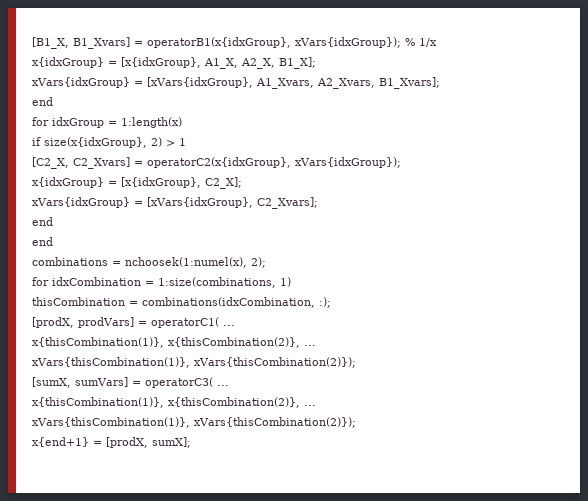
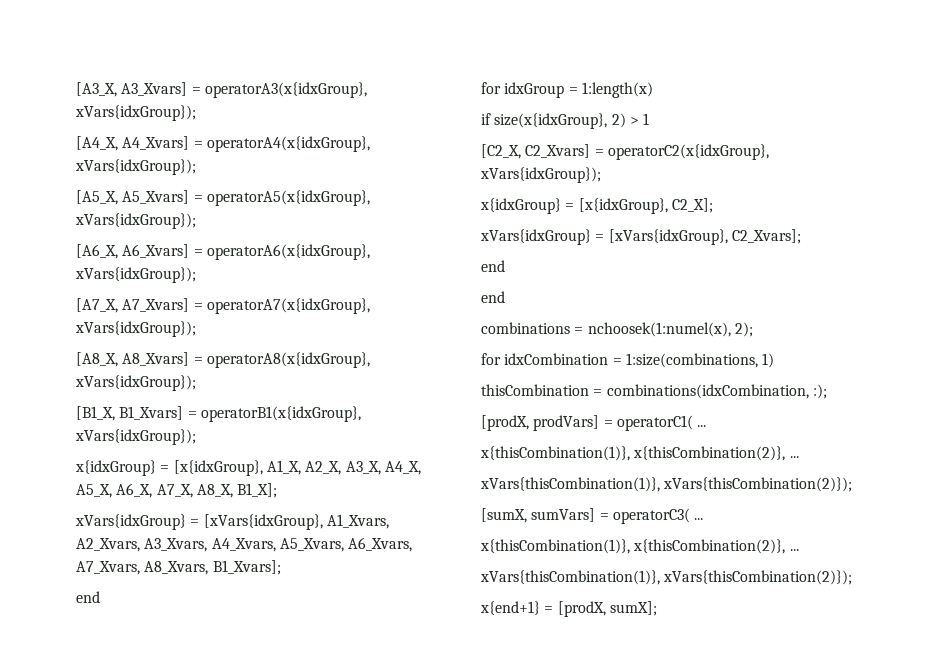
(32, 43) none -> [76,82,367,98] [75,105,196,121] [76,136,370,152] [75,159,196,175] [76,190,370,206] [75,213,196,229] [76,244,370,260] [75,267,196,283] [76,298,370,314] [75,321,196,337] [76,352,370,368] [75,375,196,391] [A3_X, A3_Xvars] = operatorA3(x{idxGroup}, xVars{idxGroup}); // [A4_X, A4_Xvars] = operatorA4(x{idxGroup}, xVars{idxGroup}); // [A5_X, A5_Xvars] = operatorA5(x{idxGroup}, xVars{idxGroup}); // [A6_X, A6_Xvars] = operatorA6(x{idxGroup}, xVars{idxGroup}); // [A7_X, A7_Xvars] = operatorA7(x{idxGroup}, xVars{idxGroup}); // [A8_X, A8_Xvars] = operatorA8(x{idxGroup}, xVars{idxGroup}); //
[405,38,437,47] % 1/x -> (196, 437) none
(275, 63) none -> [345,461,421,475] [76,483,233,498] A3_X, A4_X, A5_X, A6_X, A7_X, A8_X,
(375, 83) none -> [144,537,413,552] [76,561,209,575] A3_Xvars, A4_Xvars, A5_Xvars, A6_Xvars, A7_Xvars, A8_Xvars,

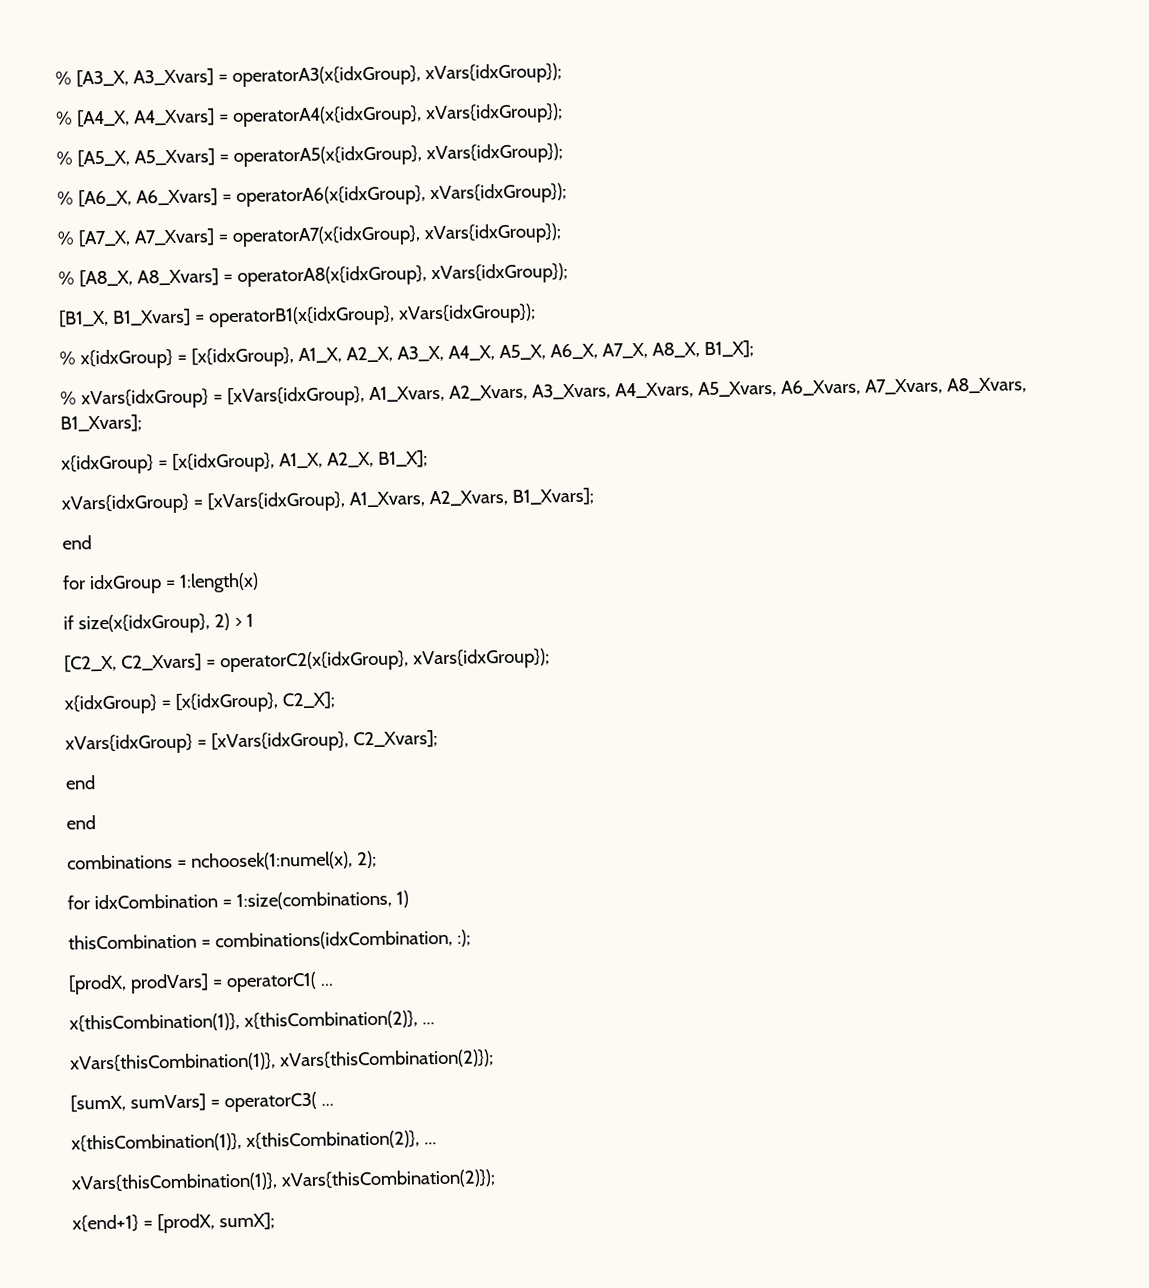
(76, 89) none -> [55,71,72,85] %
(196, 113) none -> [56,111,73,125] %
(196, 167) none -> [56,151,73,165] %
(196, 221) none -> [57,191,74,205] %
(196, 275) none -> [57,231,75,245] %
(196, 329) none -> [58,271,75,285] %
(196, 437) none -> [59,351,76,365] %
(278, 490) none -> [60,391,77,405] %
(281, 567) none -> [61,450,428,475] [61,487,594,515] // x{idxGroup} = [x{idxGroup}, A1_X, A2_X, B1_X]; // xVars{idxGroup} = [xVars{idxGroup}, A1_Xvars, A2_Xvars, B1_Xvars];

